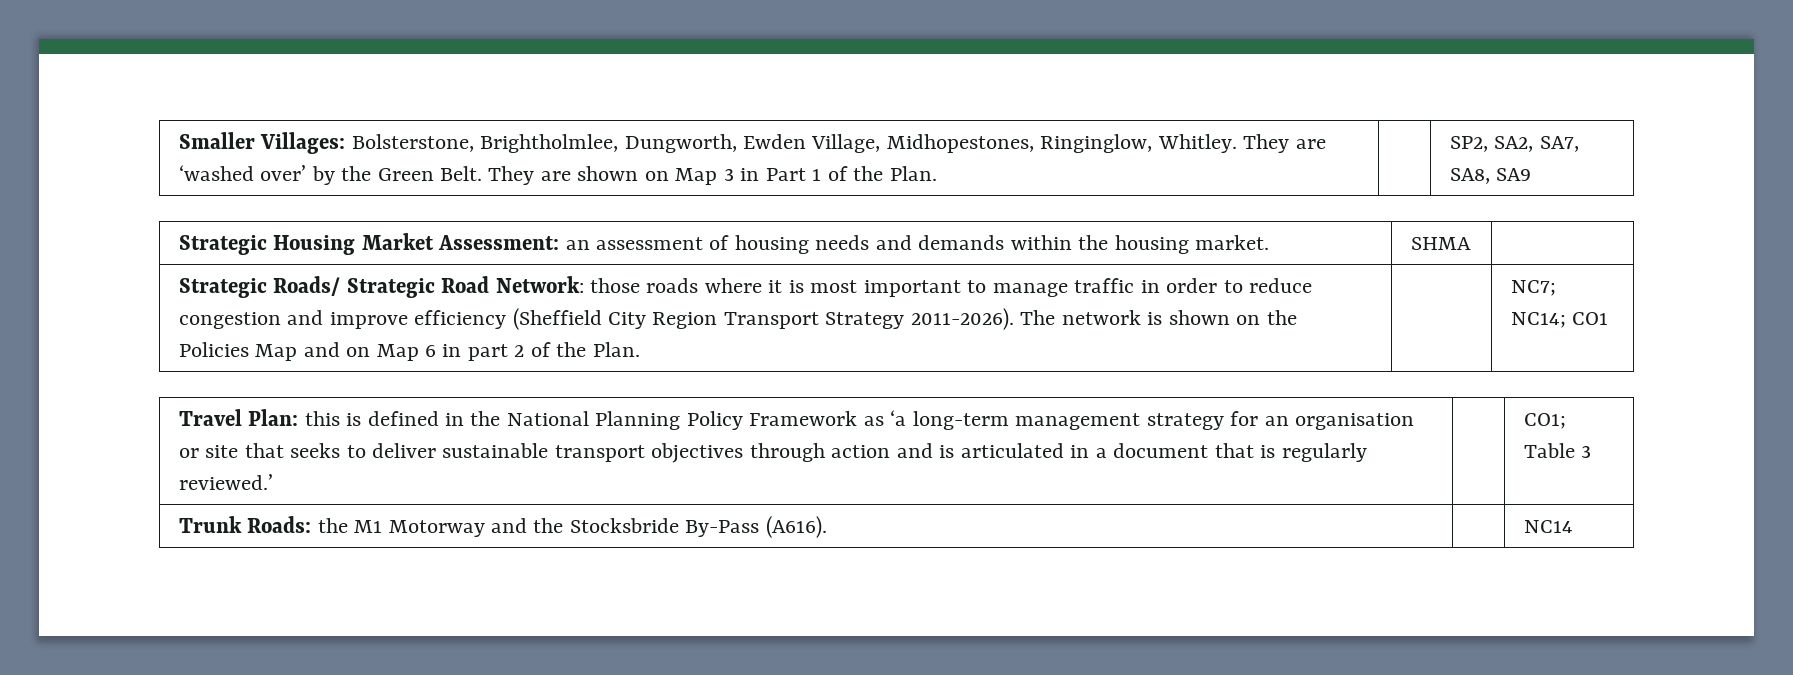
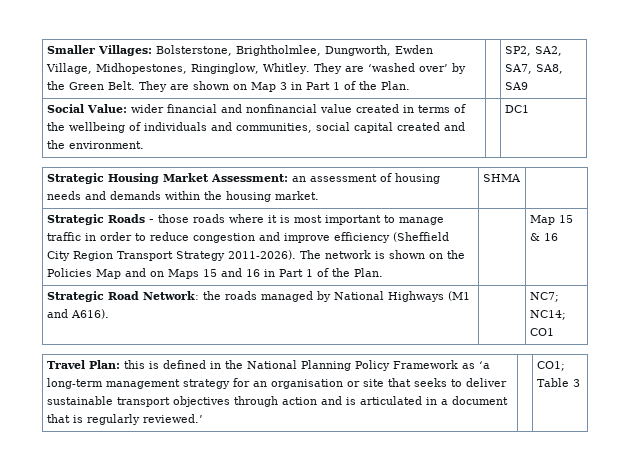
(1532, 174) none -> [46,104,466,113] [46,122,465,133] [46,140,144,149] [504,105,529,113] // Social Value: wider financial and nonfinancial value created in terms of the wellbeing of individuals and communities, social capital created and the environment. | | DC1
[273,276,584,298] Roads/ Strategic Road Network: -> [107,214,154,223] Roads -
[376,342,640,361] Map 6 in part 2 of the Plan. -> [167,268,383,279] [529,215,573,225] [529,233,558,241] [46,291,470,302] [46,309,109,319] Maps 15 and 16 in Part 1 of the Plan. | | Map 15 & 16 // Strategic Road Network: the roads managed by National Highways (M1 and A616).
[178,516,827,538] [1523,520,1573,533] // Trunk Roads: the M1 Motorway and the Stocksbride By-Pass (A616). | | NC14 -> (580, 383) none

